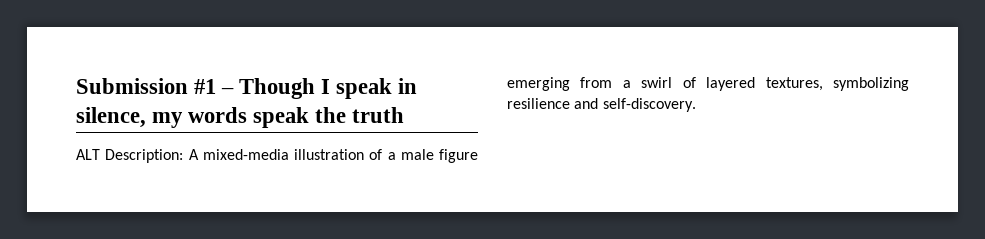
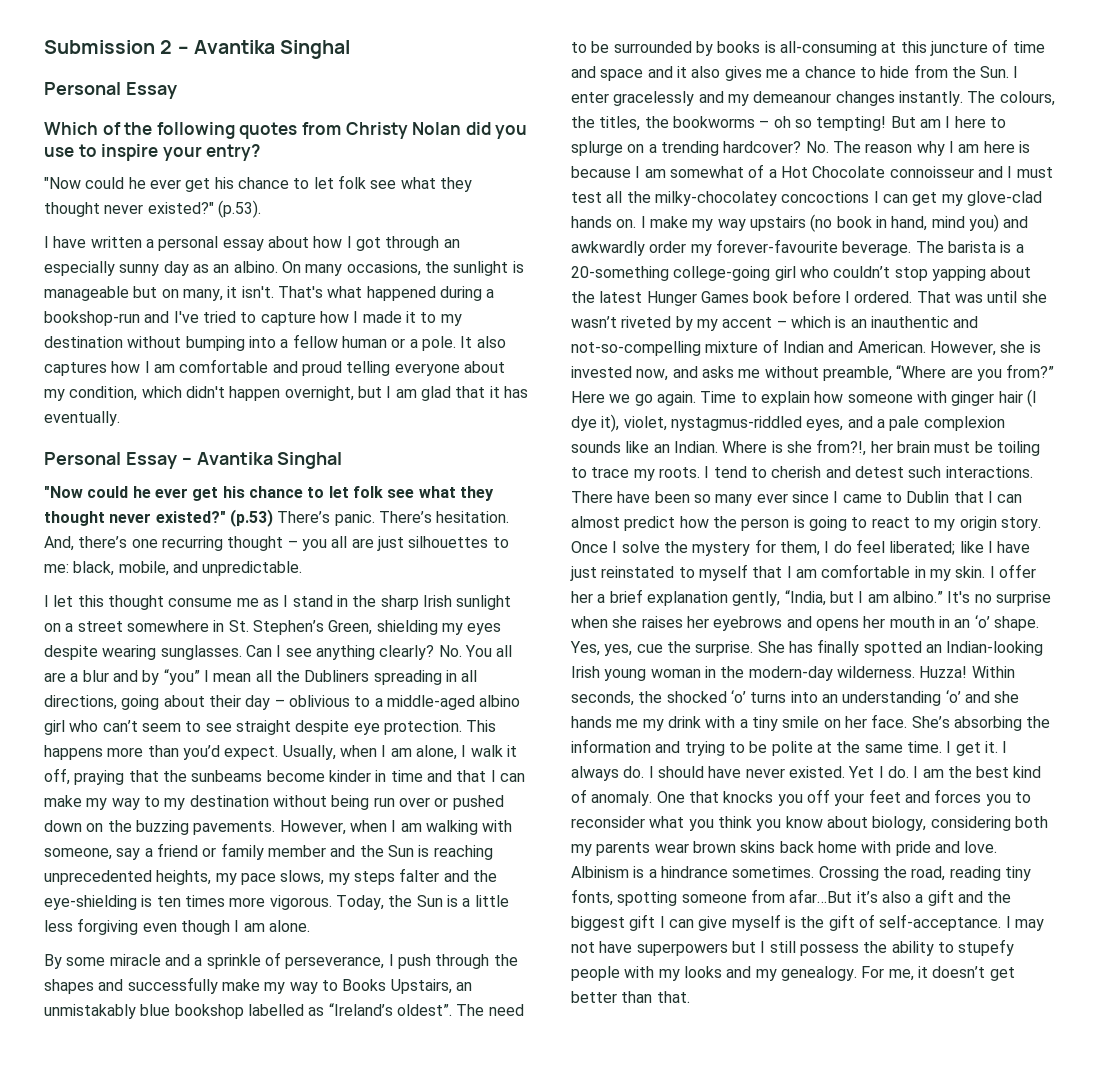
[194,78,418,99] [76,107,405,128] [76,149,478,163] [507,77,909,91] [507,98,696,112] #1 – Though I speak in silence, my words speak the truth // ALT Description: A mixed-media illustration of a male figure emerging from a swirl of layered textures, symbolizing resilience and self-discovery. -> [160,40,351,59] [44,82,177,99] [44,122,528,139] [44,144,261,161] [44,175,472,192] [44,200,261,218] [44,236,460,251] [44,261,524,276] [44,286,495,301] [44,311,462,326] [44,334,506,351] [44,359,505,376] [44,386,528,401] [44,411,120,426] [44,452,343,469] [44,486,494,501] [44,509,510,527] [44,536,509,551] [44,561,303,576] [44,595,512,610] [44,620,502,635] [44,645,513,660] [44,669,478,685] [44,695,521,710] [44,720,497,735] [44,745,517,760] [44,768,525,785] [44,795,504,810] [44,820,513,835] [44,843,493,860] [44,868,497,885] [44,895,509,910] [44,918,310,935] [44,952,518,969] [44,977,472,994] [44,1003,524,1019] [571,39,1045,56] [571,64,1019,81] [571,91,1055,106] [571,116,1006,131] [571,141,1030,156] [571,164,1053,178] [571,191,1042,206] [571,214,1029,232] [571,239,1024,256] [571,266,1032,281] [571,289,1047,306] [571,316,979,331] [571,339,1041,356] [571,364,1055,381] [571,389,1037,407] [571,414,1005,432] [571,439,1040,456] [571,466,1033,481] [571,491,1023,506] [571,516,1041,531] [571,539,1031,556] [570,564,1036,581] [571,589,1051,606] [571,615,1039,631] [570,639,1044,656] [571,666,1015,681] [571,690,1020,706] [571,714,1051,731] [571,739,1008,756] [571,766,1042,781] [571,789,1031,806] [571,816,1048,831] [571,841,998,856] [571,866,1031,881] [571,889,1012,906] [571,914,1044,931] [571,939,1015,956] [571,966,1015,981] [571,991,690,1003] 2 – Avantika Singhal // Personal Essay // Which of the following quotes from Christy Nolan did you use to inspire your entry? // "Now could he ever get his chance to let folk see what they thought never existed?" (p.53). // I have written a personal essay about how I got through an especially sunny day as an albino. On many occasions, the sunlight is manageable but on many, it isn't. That's what happened during a bookshop-run and I've tried to capture how I made it to my destination without bumping into a fellow human or a pole. It also captures how I am comfortable and proud telling everyone about my condition, which didn't happen overnight, but I am glad that it has eventually. // Personal Essay – Avantika Singhal // "Now could he ever get his chance to let folk see what they thought never existed?" (p.53) There’s panic. There’s hesitation. And, there’s one recurring thought – you all are just silhouettes to me: black, mobile, and unpredictable. // I let this thought consume me as I stand in the sharp Irish sunlight on a street somewhere in St. Stephen’s Green, shielding my eyes despite wearing sunglasses. Can I see anything clearly? No. You all are a blur and by “you” I mean all the Dubliners spreading in all directions, going about their day – oblivious to a middle-aged albino girl who can’t seem to see straight despite eye protection. This happens more than you’d expect. Usually, when I am alone, I walk it off, praying that the sunbeams become kinder in time and that I can make my way to my destination without being run over or pushed down on the buzzing pavements. However, when I am walking with someone, say a friend or family member and the Sun is reaching unprecedented heights, my pace slows, my steps falter and the eye-shielding is ten times more vigorous. Today, the Sun is a little less forgiving even though I am alone. // By some miracle and a sprinkle of perseverance, I push through the shapes and successfully make my way to Books Upstairs, an unmistakably blue bookshop labelled as “Ireland’s oldest”. The need to be surrounded by books is all-consuming at this juncture of time and space and it also gives me a chance to hide from the Sun. I enter gracelessly and my demeanour changes instantly. The colours, the titles, the bookworms – oh so tempting! But am I here to splurge on a trending hardcover? No. The reason why I am here is because I am somewhat of a Hot Chocolate connoisseur and I must test all the milky-chocolatey concoctions I can get my glove-clad hands on. I make my way upstairs (no book in hand, mind you) and awkwardly order my forever-favourite beverage. The barista is a 20-something college-going girl who couldn’t stop yapping about the latest Hunger Games book before I ordered. That was until she wasn’t riveted by my accent – which is an inauthentic and not-so-compelling mixture of Indian and American. However, she is invested now, and asks me without preamble, “Where are you from?” Here we go again. Time to explain how someone with ginger hair (I dye it), violet, nystagmus-riddled eyes, and a pale complexion sounds like an Indian. Where is she from?!, her brain must be toiling to trace my roots. I tend to cherish and detest such interactions. There have been so many ever since I came to Dublin that I can almost predict how the person is going to react to my origin story. Once I solve the mystery for them, I do feel liberated; like I have just reinstated to myself that I am comfortable in my skin. I offer her a brief explanation gently, “India, but I am albino.” It's no surprise when she raises her eyebrows and opens her mouth in an ‘o’ shape. Yes, yes, cue the surprise. She has finally spotted an Indian-looking Irish young woman in the modern-day wilderness. Huzza! Within seconds, the shocked ‘o’ turns into an understanding ‘o’ and she hands me my drink with a tiny smile on her face. She’s absorbing the information and trying to be polite at the same time. I get it. I always do. I should have never existed. Yet I do. I am the best kind of anomaly. One that knocks you off your feet and forces you to reconsider what you think you know about biology, considering both my parents wear brown skins back home with pride and love. Albinism is a hindrance sometimes. Crossing the road, reading tiny fonts, spotting someone from afar…But it’s also a gift and the biggest gift I can give myself is the gift of self-acceptance. I may not have superpowers but I still possess the ability to stupefy people with my looks and my genealogy. For me, it doesn’t get better than that.

